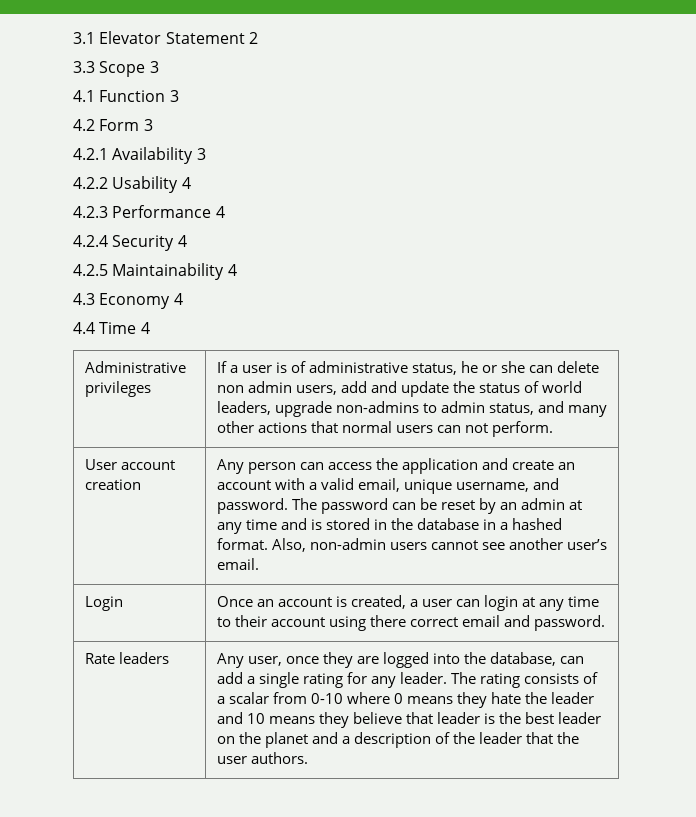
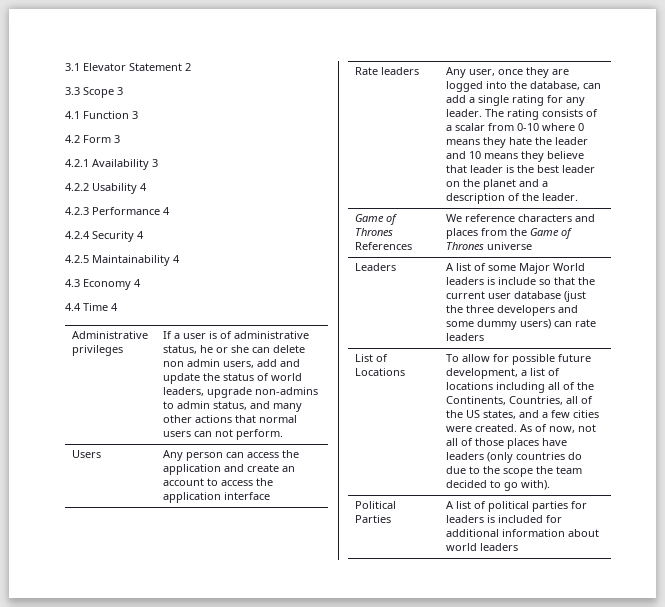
[84,459,175,470] [84,479,141,490] User account creation -> [72,450,102,458] Users
[274,478,559,494] [216,498,582,514] [216,518,562,534] [216,538,607,552] [216,558,259,570] [84,596,123,611] [216,595,599,611] [216,615,605,631] with a valid email, unique username, and password. The password can be reset by an admin at any time and is stored in the database in a hashed format. Also, non-admin users cannot see another user’s email. // Login | Once an account is created, a user can login at any time to their account using there correct email and password. -> [207,478,274,486] [163,492,271,503] to access the application interface
[478,732,579,744] [216,752,308,764] leader that the user authors. -> [542,193,579,201] [355,214,398,225] [355,228,394,236] [355,242,413,250] [446,214,596,222] [446,228,573,239] [446,242,533,250] [355,263,397,271] [446,263,586,274] [446,277,596,285] [446,291,587,302] [446,305,579,316] [446,319,597,330] [446,333,485,341] [355,354,389,362] [355,368,406,376] [446,354,592,365] [446,368,561,379] [446,382,595,393] [446,396,594,405] [446,410,600,419] [446,424,597,433] [446,438,568,449] [446,452,583,463] [446,466,583,477] [446,480,551,491] [355,501,397,509] [355,515,392,523] [446,501,588,512] [446,515,563,523] [446,529,600,537] [446,543,519,551] leader. // Game of Thrones References | We reference characters and places from the Game of Thrones universe // Leaders | A list of some Major World leaders is include so that the current user database (just the three developers and some dummy users) can rate leaders // List of Locations | To allow for possible future development, a list of locations including all of the Continents, Countries, all of the US states, and a few cities were created. As of now, not all of those places have leaders (only countries do due to the scope the team decided to go with). // Political Parties | A list of political parties for leaders is included for additional information about world leaders

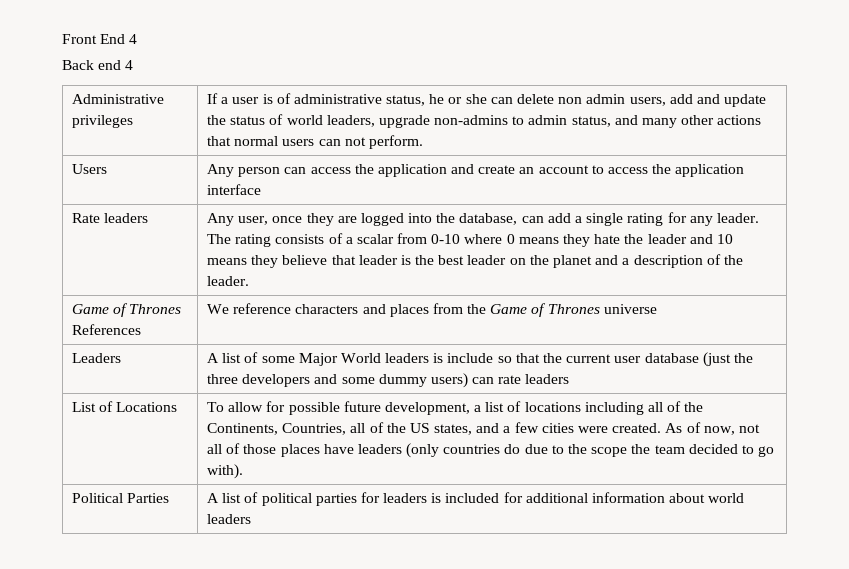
[65,63,191,71] [65,87,123,98] [65,111,138,119] [65,135,120,143] [65,159,158,170] [65,183,147,194] [65,207,170,215] [65,231,144,242] [65,255,180,266] [65,279,141,290] [65,303,108,311] 3.1 Elevator Statement 2 // 3.3 Scope 3 // 4.1 Function 3 // 4.2 Form 3 // 4.2.1 Availability 3 // 4.2.2 Usability 4 // 4.2.3 Performance 4 // 4.2.4 Security 4 // 4.2.5 Maintainability 4 // 4.3 Economy 4 // 4.4 Time -> [62,34,138,44] [62,60,122,70] Front End 4 // Back end

